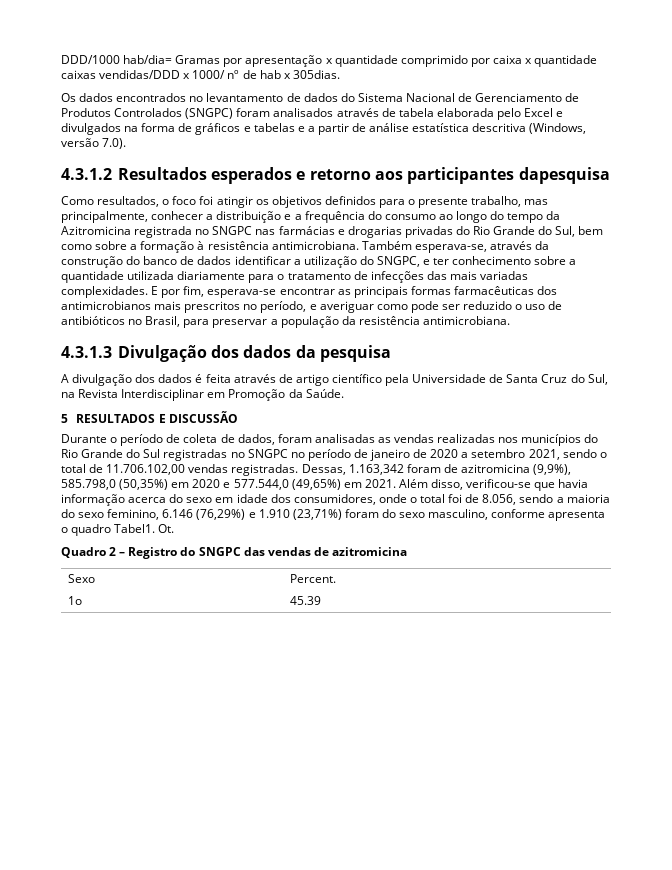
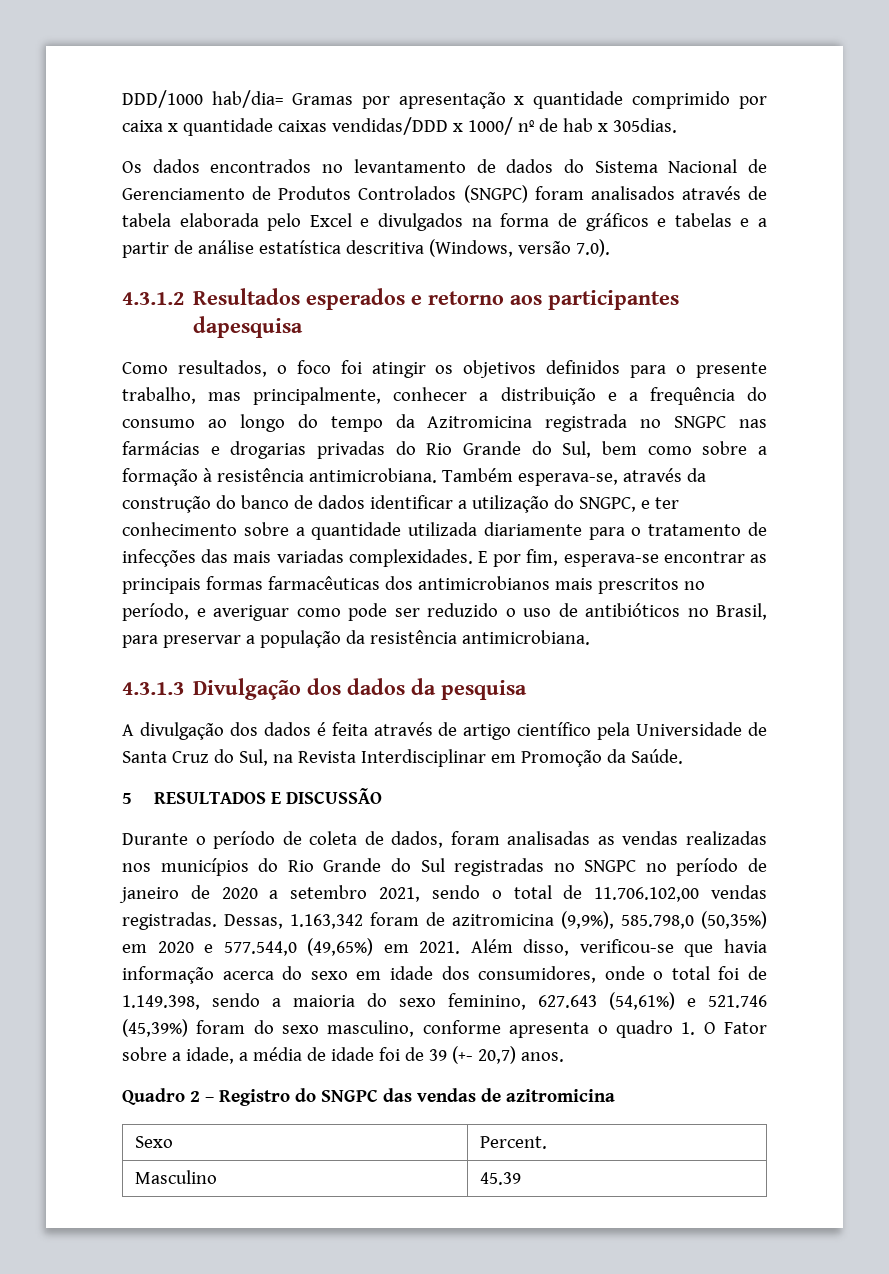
[482,494,517,505] 8.056, -> [122,995,200,1010] 1.149.398,
[162,509,342,520] 6.146 (76,29%) e 1.910 (23,71%) -> [538,992,767,1010] [122,1019,188,1037] 627.643 (54,61%) e 521.746 (45,39%)
[114,524,175,533] Tabel1. Ot. -> [681,1022,768,1035] [122,1046,564,1064] 1. O Fator sobre a idade, a média de idade foi de 39 (+- 20,7) anos.
[67,596,82,605] 1o -> [135,1170,218,1184] Masculino

